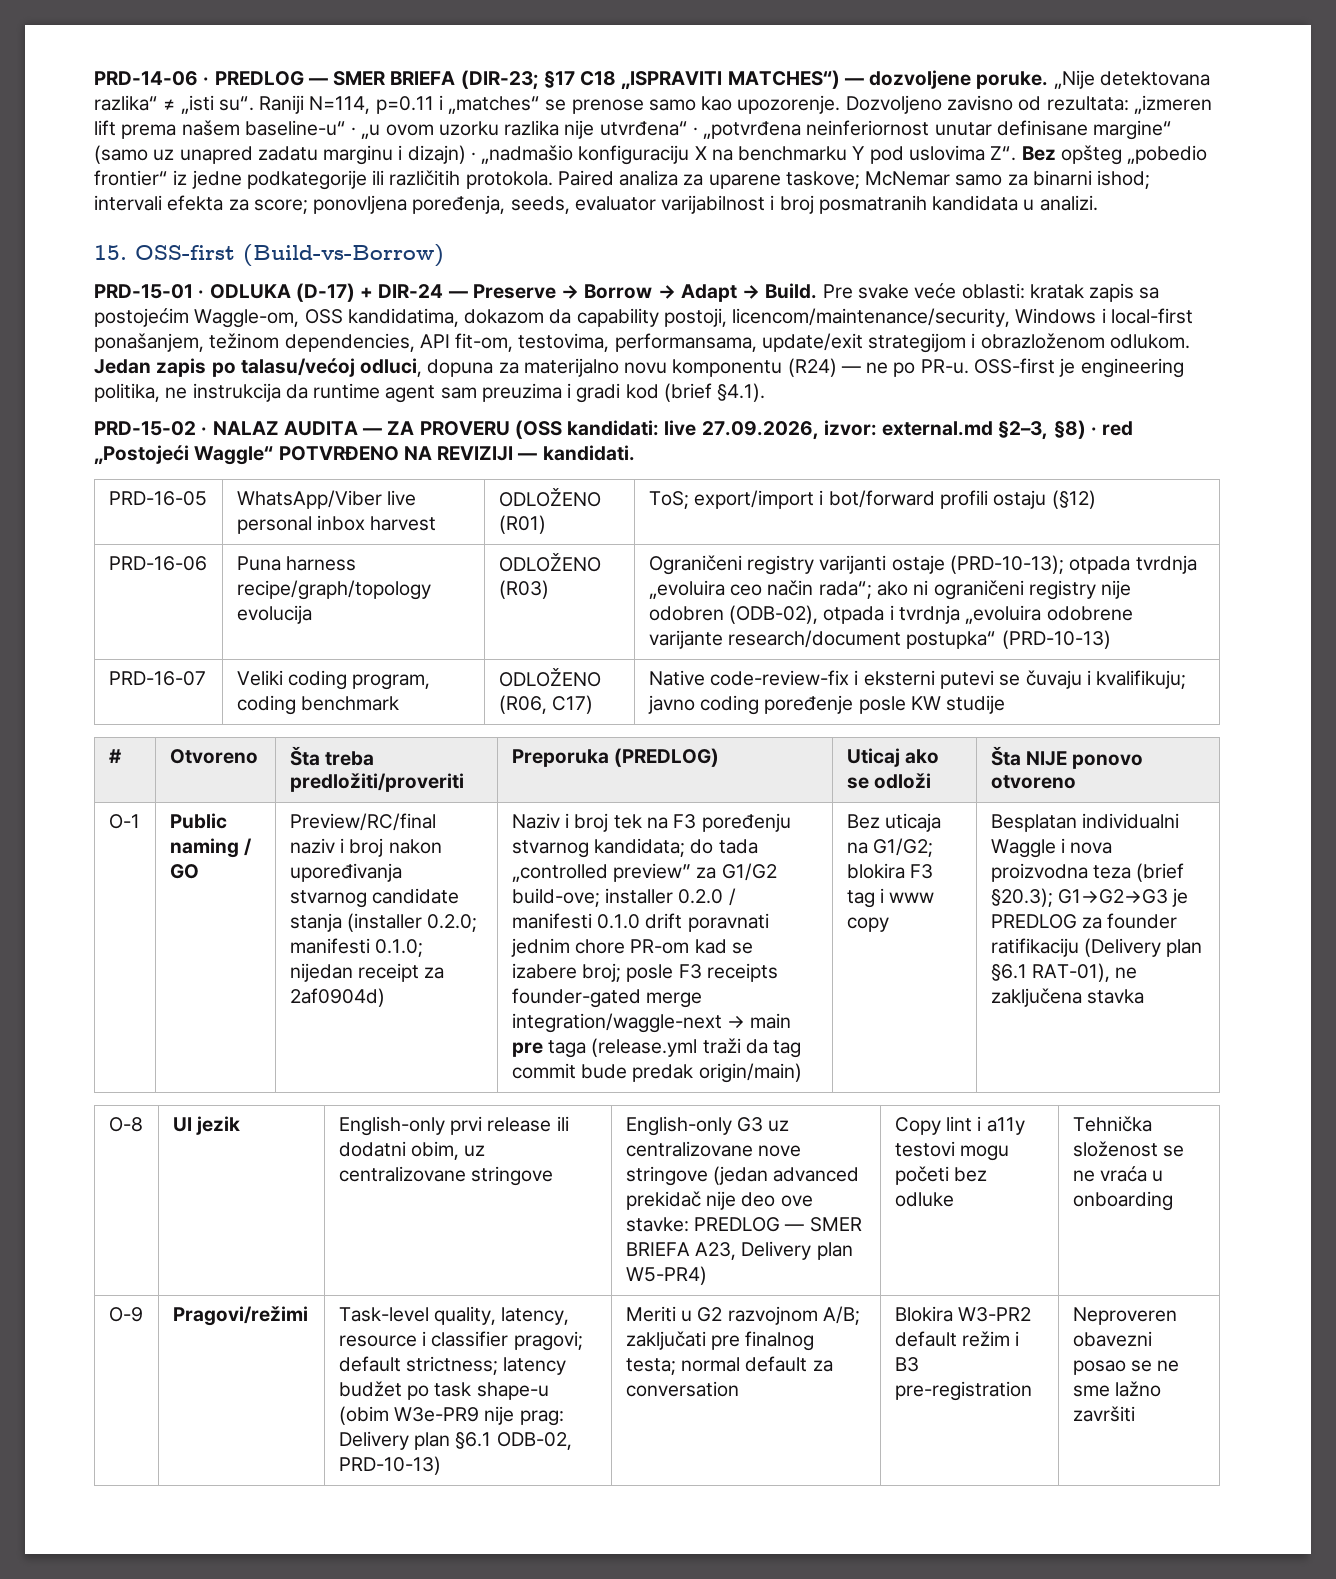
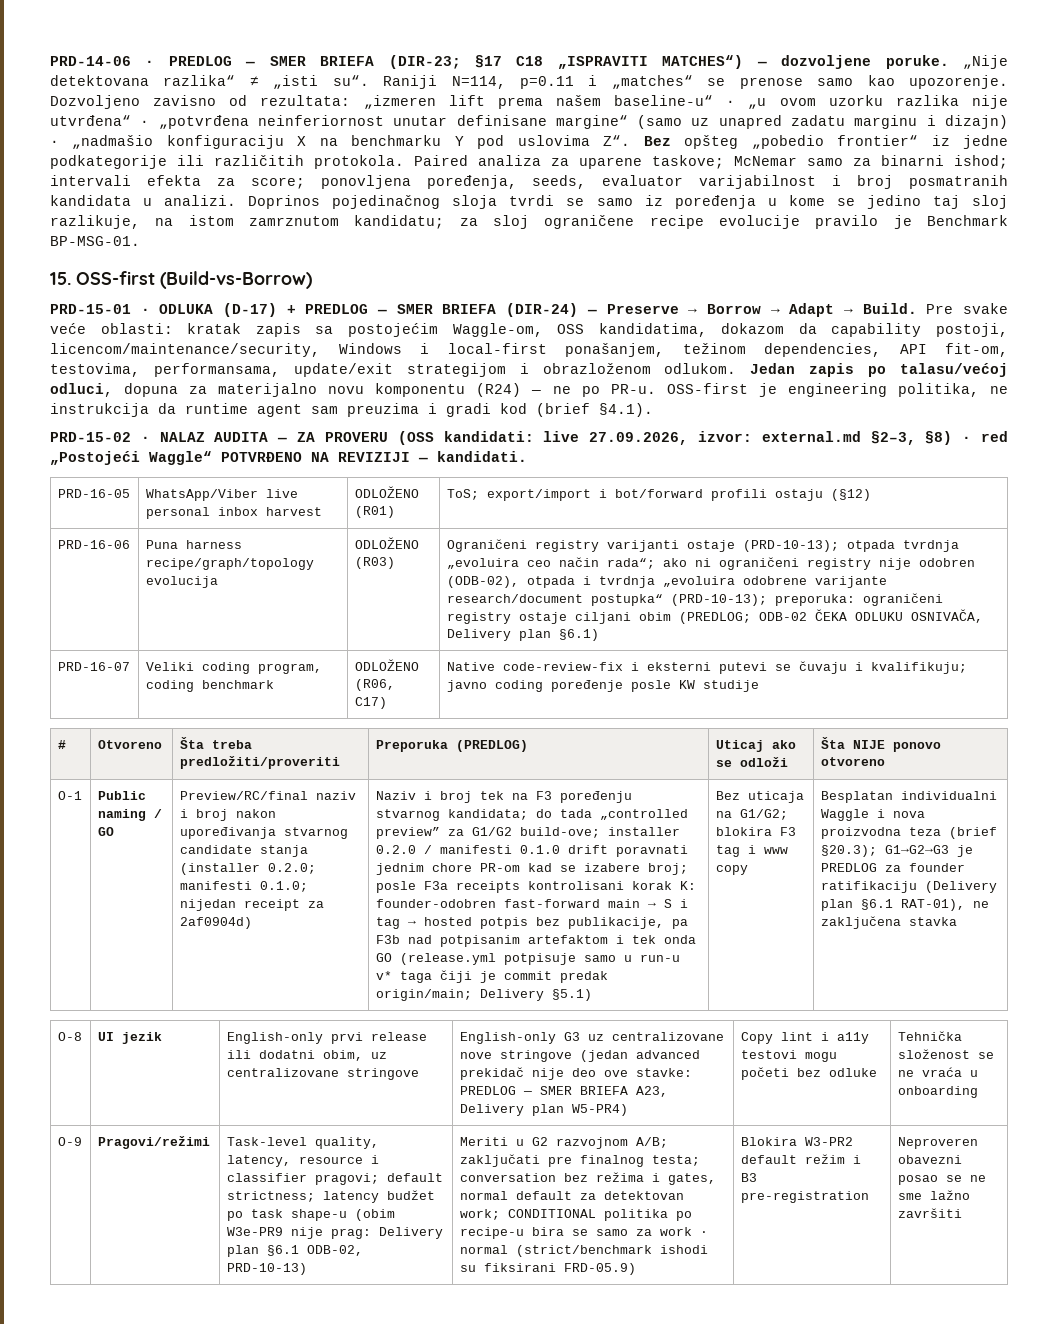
(1098, 203) none -> [248,195,1008,209] [50,215,1009,229] [50,236,140,246] Doprinos pojedinačnog sloja tvrdi se samo iz poređenja u kome se jedino taj sloj razlikuje, na istom zamrznutom kandidatu; za sloj ograničene recipe evolucije pravilo je Benchmark BP-MSG-01.
[378,284,444,298] DIR-24 -> [305,303,579,317] PREDLOG — SMER BRIEFA (DIR-24)
[1001,630,1111,649] (PRD-10-13) -> [670,593,943,606] [446,609,983,624] [446,629,599,641] (PRD-10-13); preporuka: ograničeni registry ostaje ciljani obim (PREDLOG; ODB-02 ČEKA ODLUKU OSNIVAČA, Delivery plan §6.1)
[678,963,778,982] [511,988,703,1008] [511,1013,792,1033] [511,1038,802,1058] [511,1063,802,1083] F3 receipts founder-gated merge integration/waggle-next → main pre taga (release.yml traži da tag commit bude predak origin/main) -> [423,881,696,893] [375,899,688,908] [375,917,688,929] [375,935,696,947] [375,953,680,965] [375,970,608,983] [375,989,592,1001] F3a receipts kontrolisani korak K: founder-odobren fast-forward main → S i tag → hosted potpis bez publikacije, pa F3b nad potpisanim artefaktom i tek onda GO (release.yml potpisuje samo u run-u v* taga čiji je commit predak origin/main; Delivery §5.1)
[681,1356,833,1372] [625,1381,739,1397] normal default za conversation -> [459,1172,716,1185] [459,1191,684,1200] [459,1209,692,1221] [459,1227,708,1239] [459,1245,708,1257] [459,1263,636,1275] conversation bez režima i gates, normal default za detektovan work; CONDITIONAL politika po recipe-u bira se samo za work · normal (strict/benchmark ishodi su fiksirani FRD-05.9)

